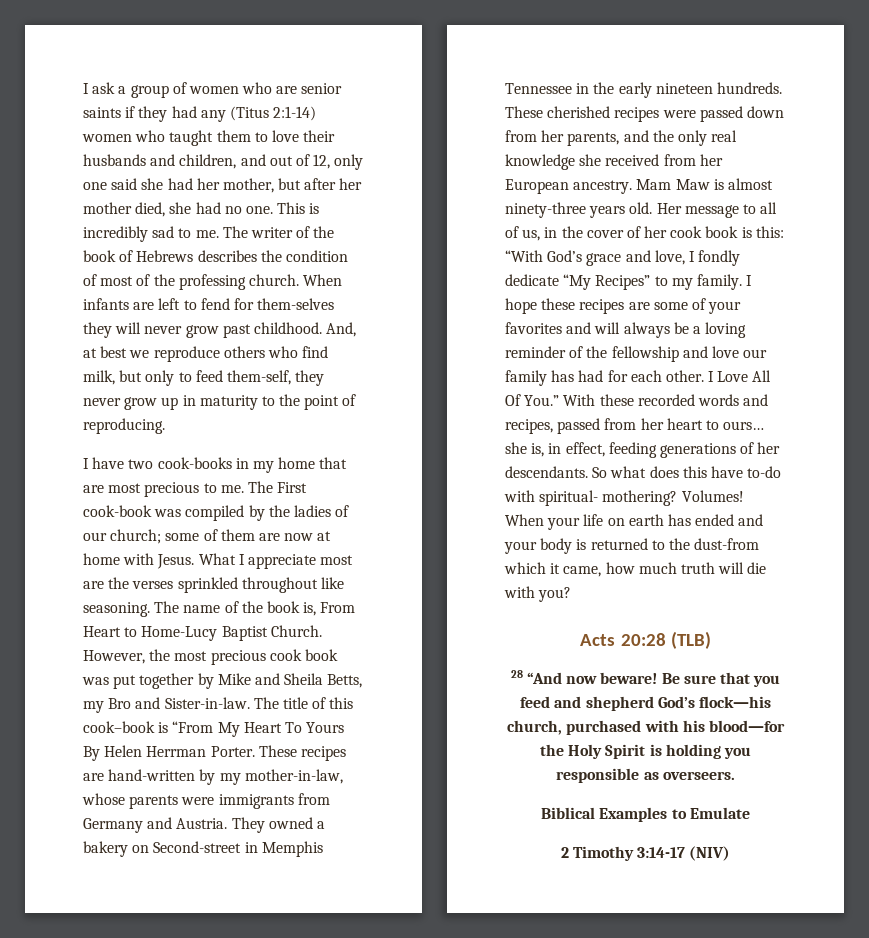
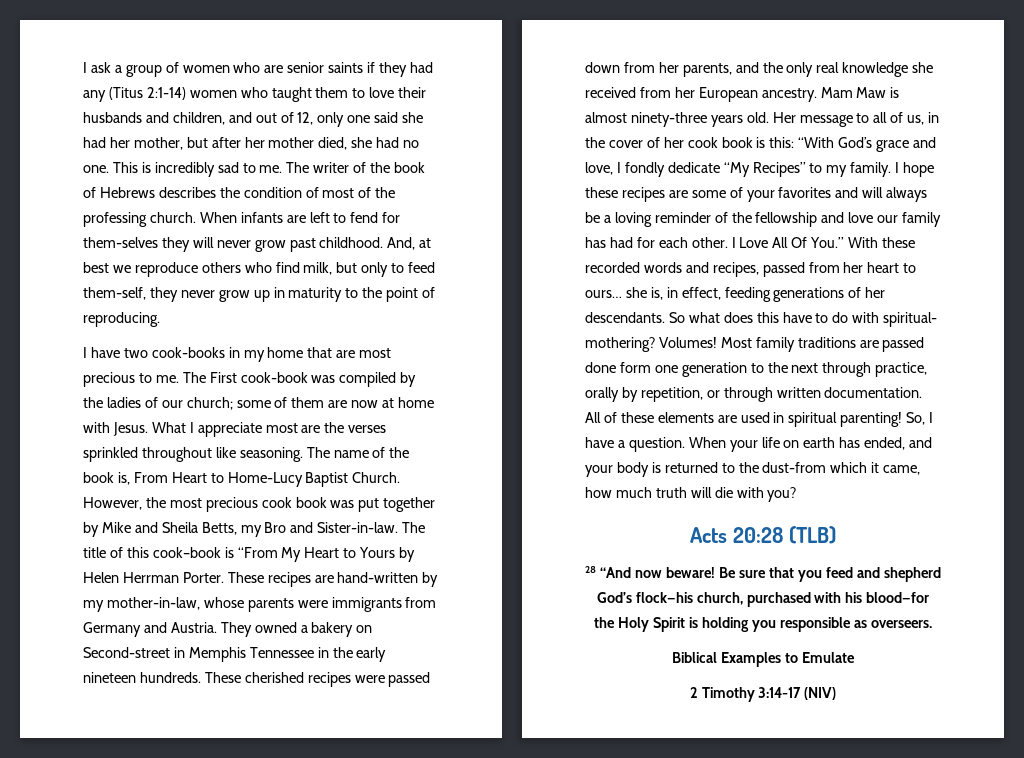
[284,722,345,733] [83,746,100,761] To Yours By -> [343,547,416,562] to Yours by
[747,466,782,478] to-do -> [815,312,849,323] to do
(744, 496) none -> [720,337,925,352] [585,362,928,377] [585,387,923,402] [585,412,934,427] [585,437,685,452] Most family traditions are passed done form one generation to the next through practice, orally by repetition, or through written documentation. All of these elements are used in spiritual parenting! So, I have a question.
[695,514,735,526] ended -> [864,437,906,450] ended,

